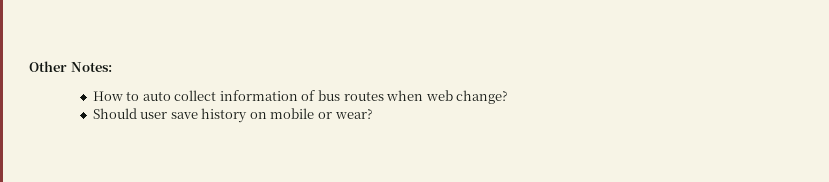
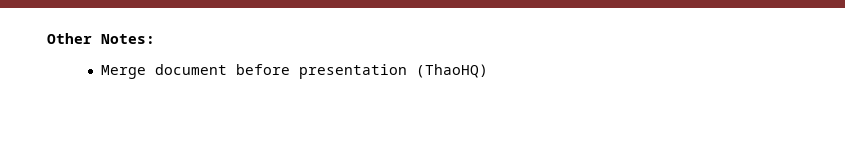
[92,90,509,104] [92,108,373,123] How to auto collect information of bus routes when web change? // Should user save history on mobile or wear? -> [101,64,489,79] Merge document before presentation (ThaoHQ)

